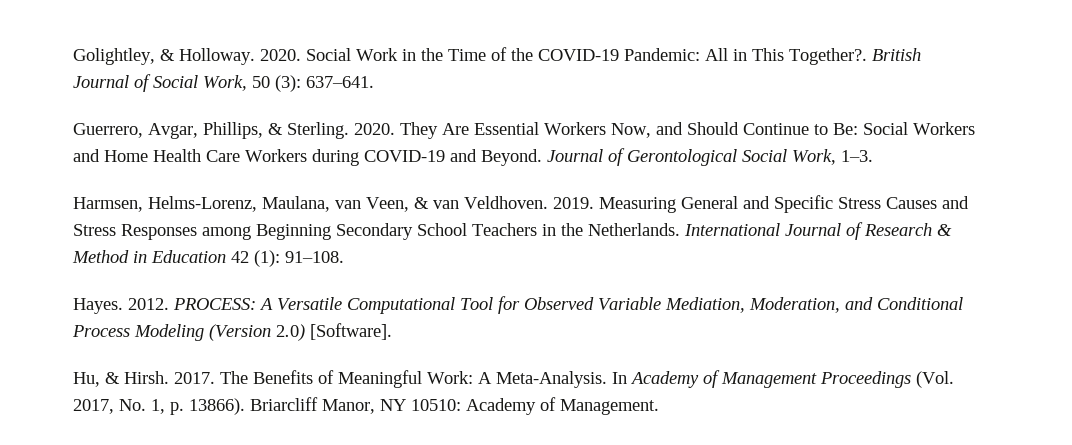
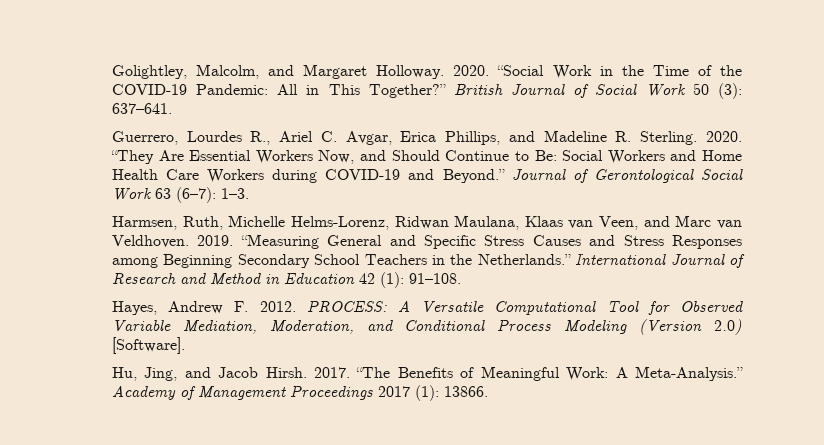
[159,49,175,61] & -> [196,64,368,79] Malcolm, and Margaret
[305,48,351,61] Social -> [497,65,545,76] “Social
[788,48,867,65] Together?. -> [368,84,446,98] Together?”
[202,75,247,91] Work, -> [645,84,686,96] Work
[147,122,283,139] Avgar, Phillips, & -> [186,130,632,145] Lourdes R., Ariel C. Avgar, Erica Phillips, and Madeline R.
[399,122,438,139] They -> [110,150,154,164] “They
[480,149,542,166] Beyond. -> [442,169,505,183] Beyond.”
[791,149,836,165] Work, -> [111,187,216,203] Work 63 (6–7):
[147,196,429,212] Helms-Lorenz, Maulana, van Veen, & -> [182,215,712,230] Ruth, Michelle Helms-Lorenz, Ridwan Maulana, Klaas van Veen, and Marc
[598,197,676,213] Measuring -> [240,234,319,249] “Measuring
[587,223,680,236] Netherlands. -> [477,254,571,265] Netherlands.”
[936,224,952,236] & -> [179,273,206,284] and
[72,298,123,314] Hayes. -> [111,301,249,315] Hayes, Andrew F.
[104,372,120,384] & -> [144,367,259,381] Jing, and Jacob
[219,371,248,384] The -> [356,367,391,378] “The
[495,371,627,388] Meta-Analysis. In -> [635,366,743,381] Meta-Analysis.”
[915,371,954,388] [72,397,659,415] (Vol. 2017, No. 1, p. 13866). Briarcliff Manor, NY 10510: Academy of Management. -> [377,385,488,401] 2017 (1): 13866.

